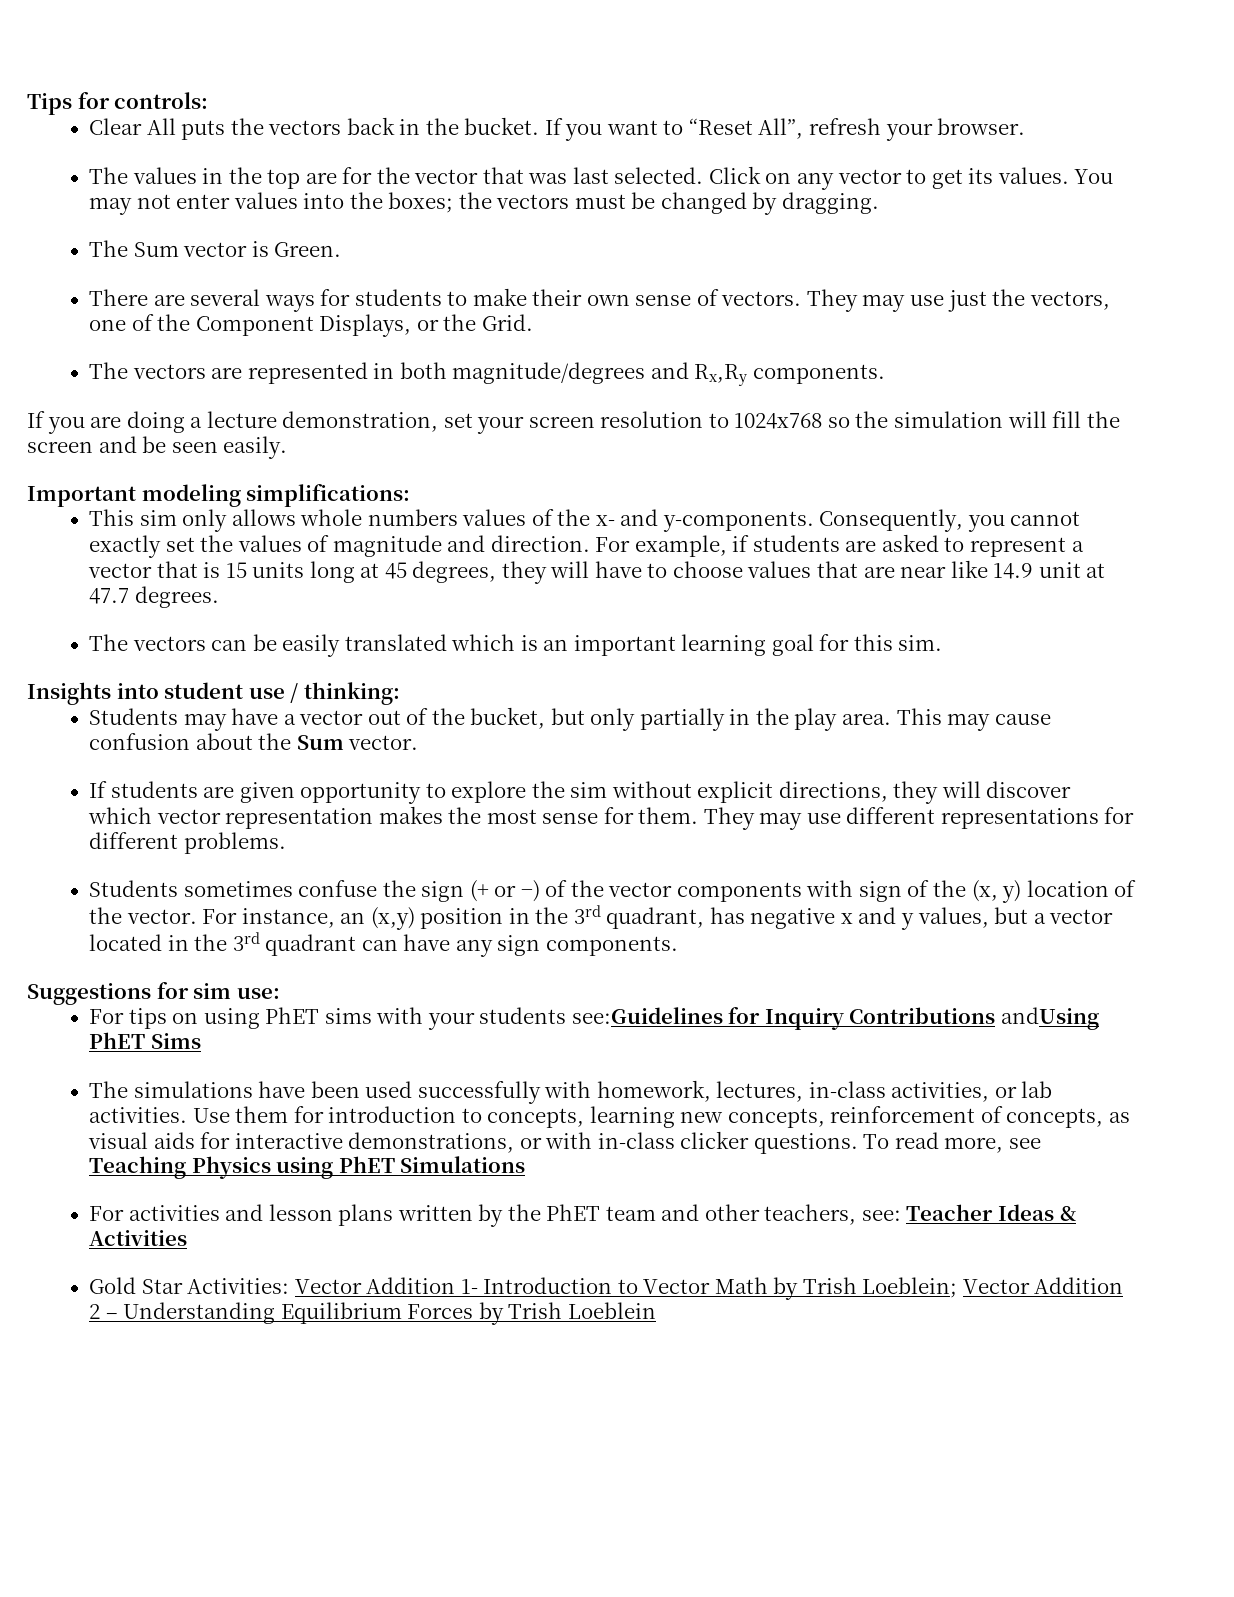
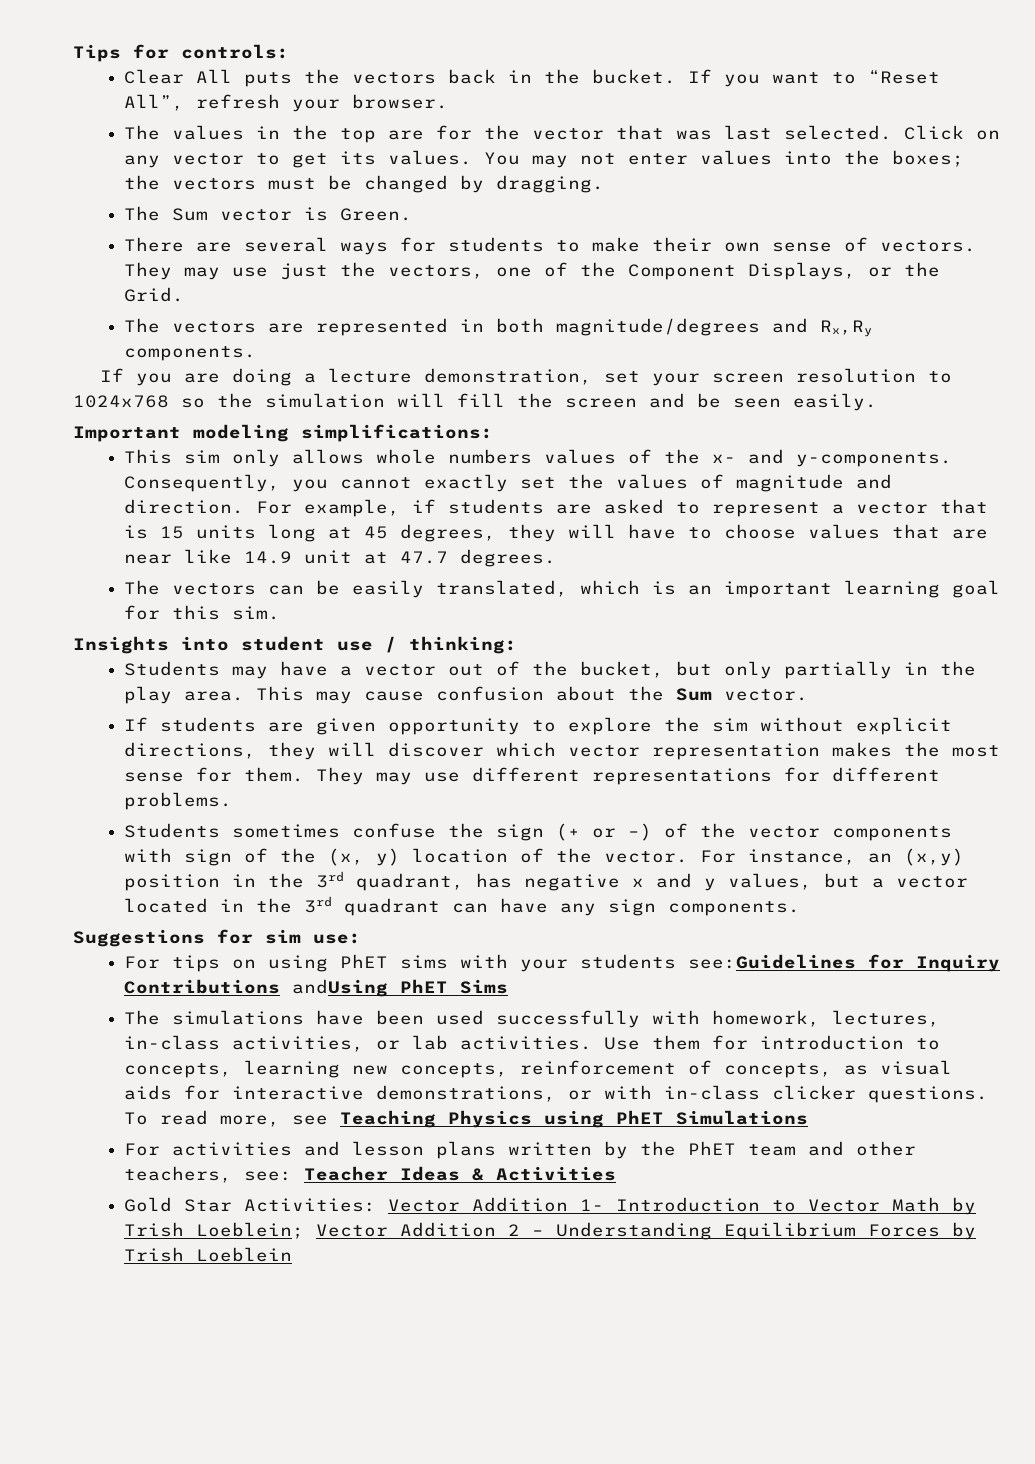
[344,634,447,651] translated -> [436,580,569,597] translated,

